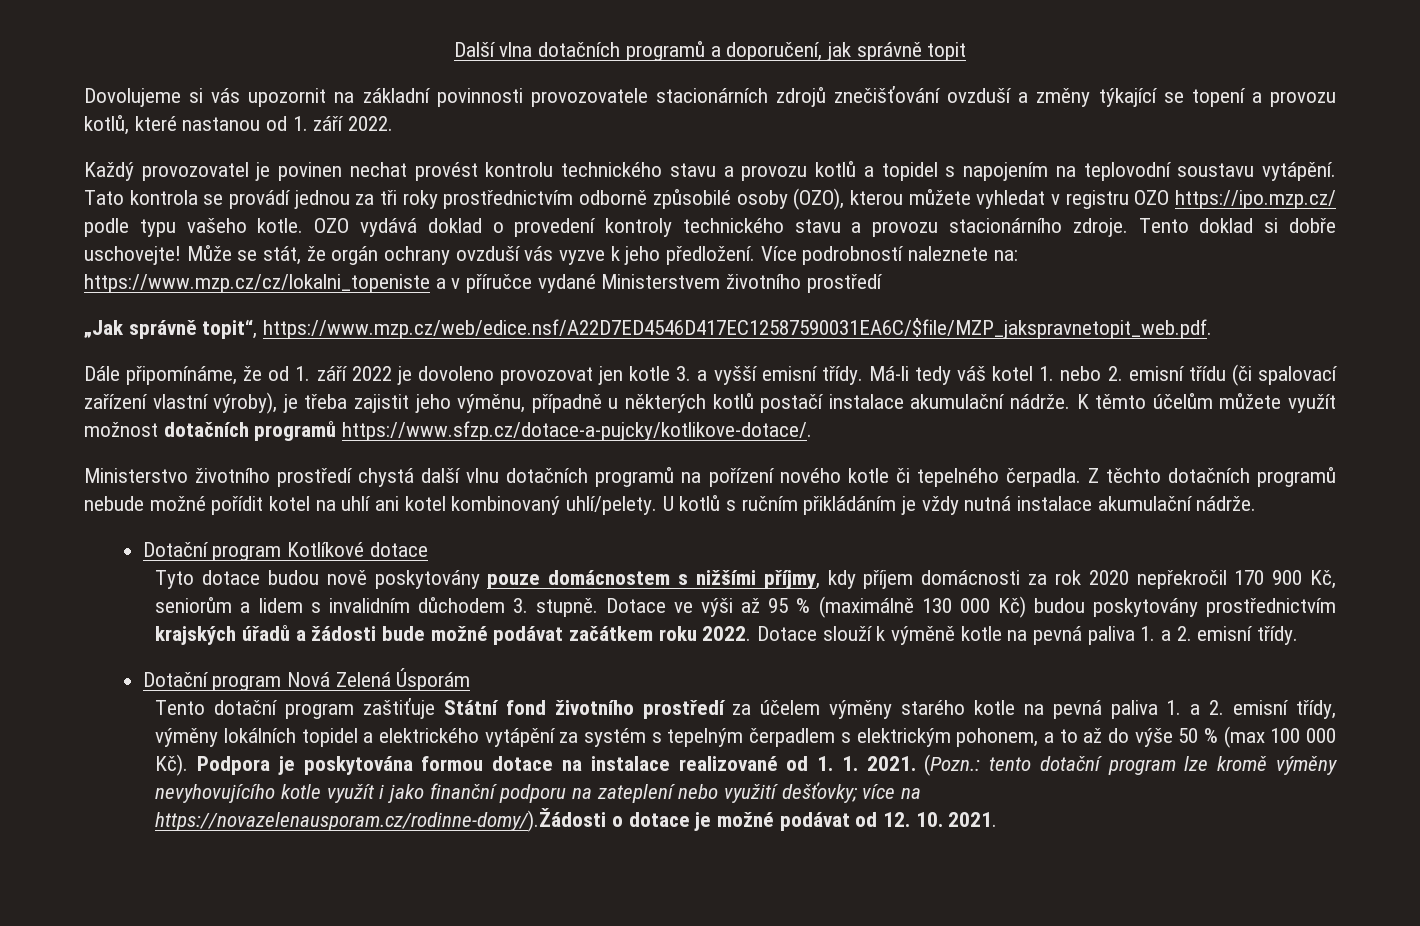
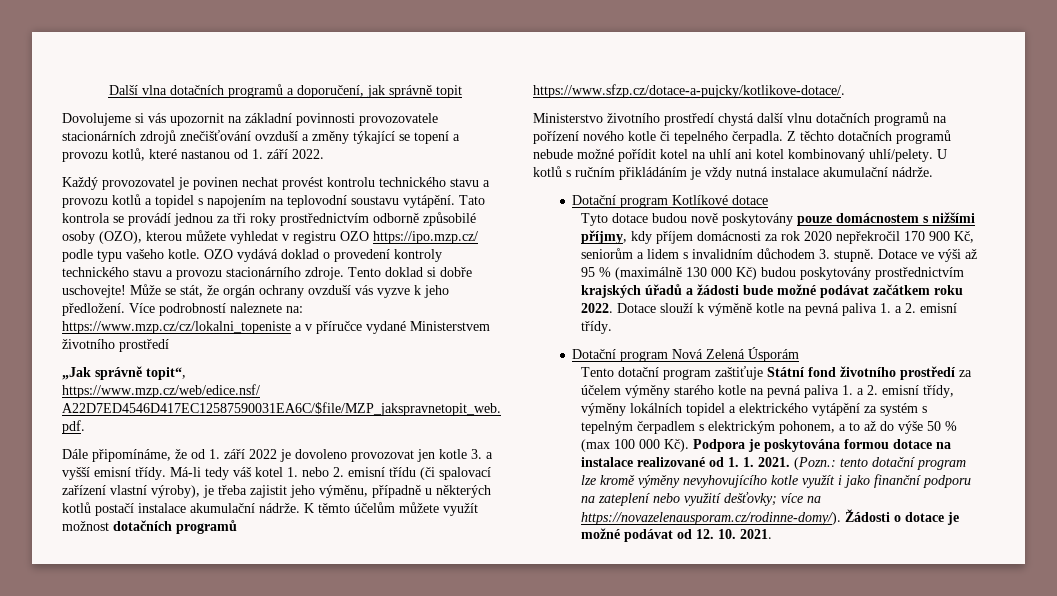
[155,808,607,832] https://novazelenausporam.cz/rodinne-domy/).Žádosti -> [580,509,890,525] https://novazelenausporam.cz/rodinne-domy/). Žádosti

